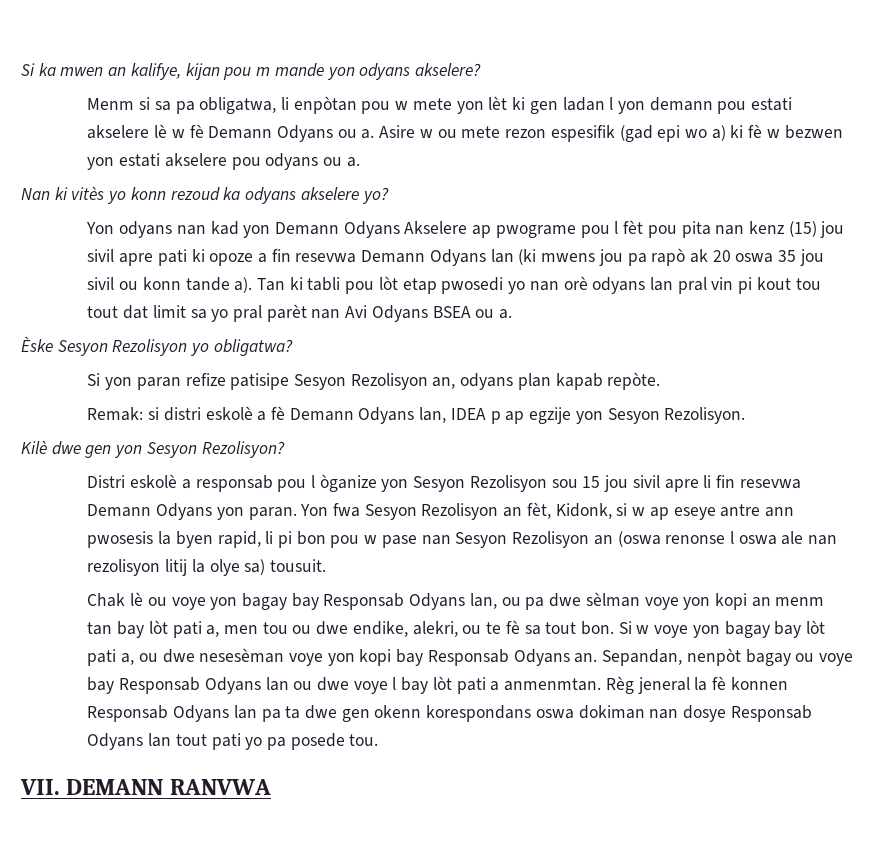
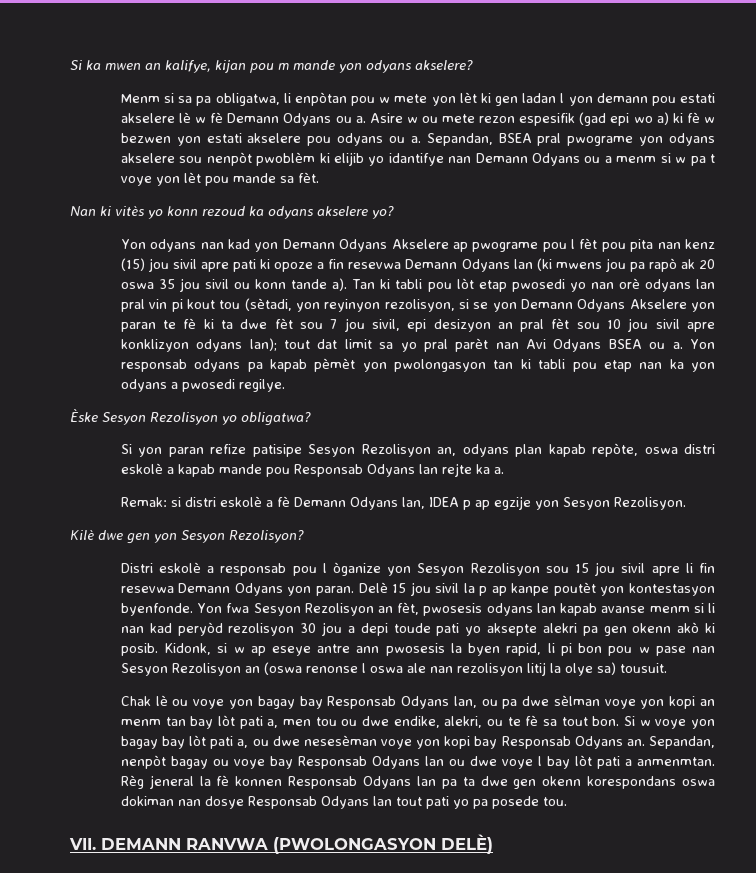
(360, 162) none -> [426,133,716,146] [120,152,715,166] [120,172,319,186] Sepandan, BSEA pral pwograme yon odyans akselere sou nenpòt pwoblèm ki elijib yo idantifye nan Demann Odyans ou a menm si w pa t voye yon lèt pou mande sa fèt.
(821, 284) none -> [244,298,715,312] [120,318,715,332] [120,338,277,352] (sètadi, yon reyinyon rezolisyon, si se yon Demann Odyans Akselere yon paran te fè ki ta dwe fèt sou 7 jou sivil, epi desizyon an pral fèt sou 10 jou sivil apre konklizyon odyans lan);
(513, 314) none -> [690,339,716,349] [120,358,715,372] [120,379,285,392] Yon responsab odyans pa kapab pèmèt yon pwolongasyon tan ki tabli pou etap nan ka yon odyans a pwosedi regilye.
[607,372,661,390] repòte. -> [592,443,716,457] [120,463,504,477] repòte, oswa distri eskolè a kapab mande pou Responsab Odyans lan rejte ka a.
(297, 513) none -> [358,582,715,596] [120,603,193,616] Delè 15 jou sivil la p ap kanpe poutèt yon kontestasyon byenfonde.
(551, 510) none -> [423,603,716,616] [120,622,716,636] [120,643,158,656] pwosesis odyans lan kapab avanse menm si li nan kad peryòd rezolisyon 30 jou a depi toude pati yo aksepte alekri pa gen okenn akò ki posib.
(271, 787) none -> [273,834,493,854] (PWOLONGASYON DELÈ)

